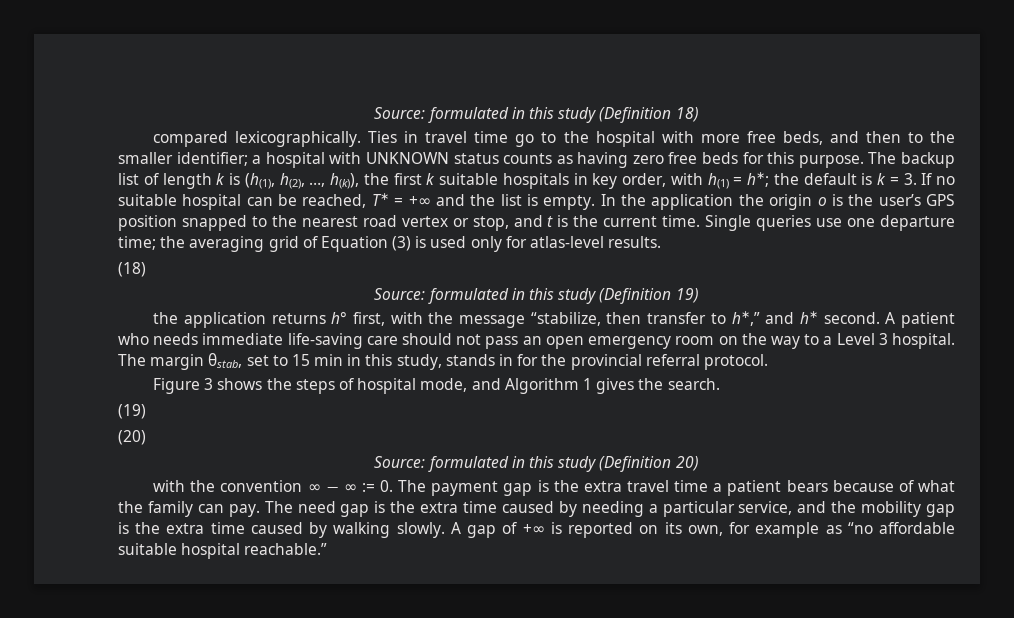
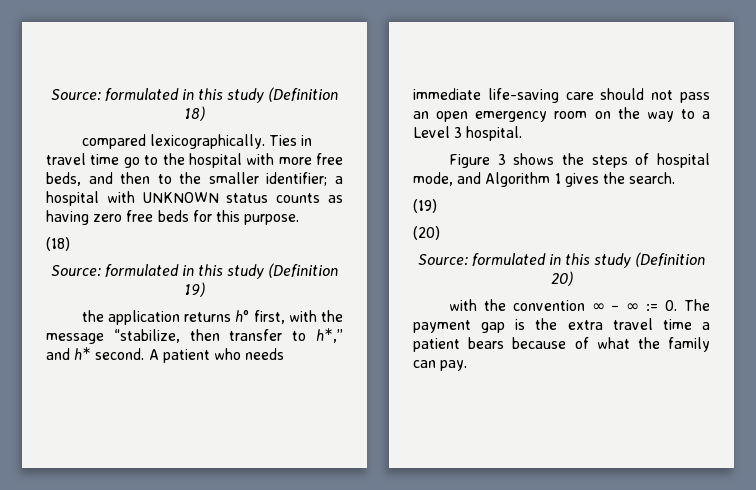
[868,152,956,168] [118,172,955,189] [118,193,956,210] [118,215,955,231] [118,236,662,252] The backup list of length k is (h(1), h(2), …, h(k)), the first k suitable hospitals in key order, with h(1) = h∗; the default is k = 3. If no suitable hospital can be reached, T∗ = +∞ and the list is empty. In the application the origin o is the user’s GPS position snapped to the nearest road vertex or stop, and t is the current time. Single queries use one departure time; the averaging grid of Equation (3) is used only for atlas-level results. -> (300, 219) none
[118,353,768,370] The margin θstab, set to 15 min in this study, stands in for the provincial referral protocol. -> (523, 133) none
[264,501,955,517] [118,522,955,538] [118,543,328,559] The need gap is the extra time caused by needing a particular service, and the mobility gap is the extra time caused by walking slowly. A gap of +∞ is reported on its own, for example as “no affordable suitable hospital reachable.” -> (468, 365) none

